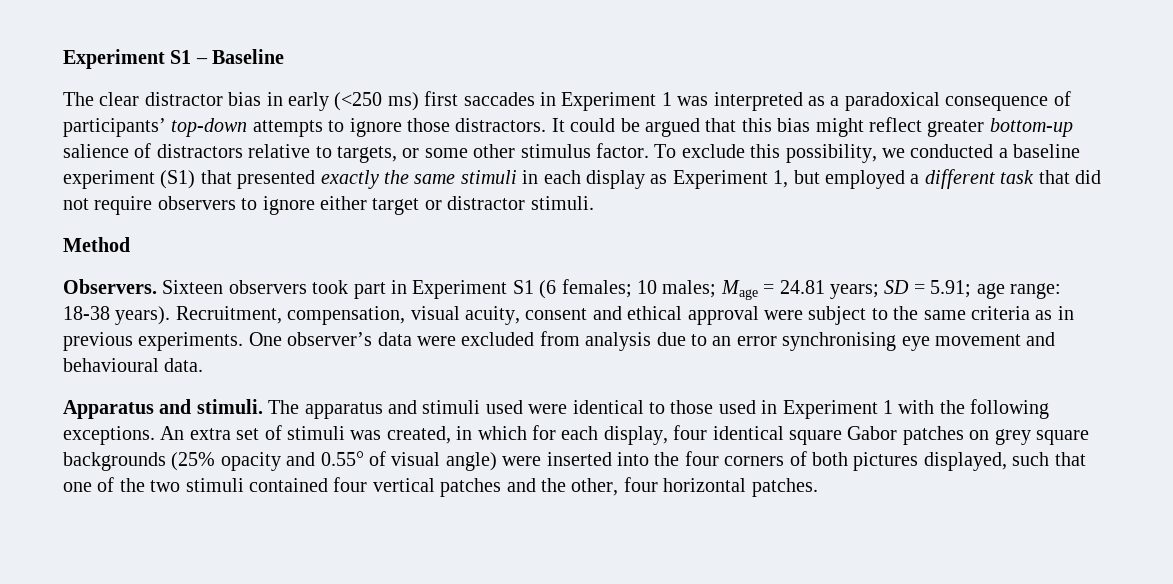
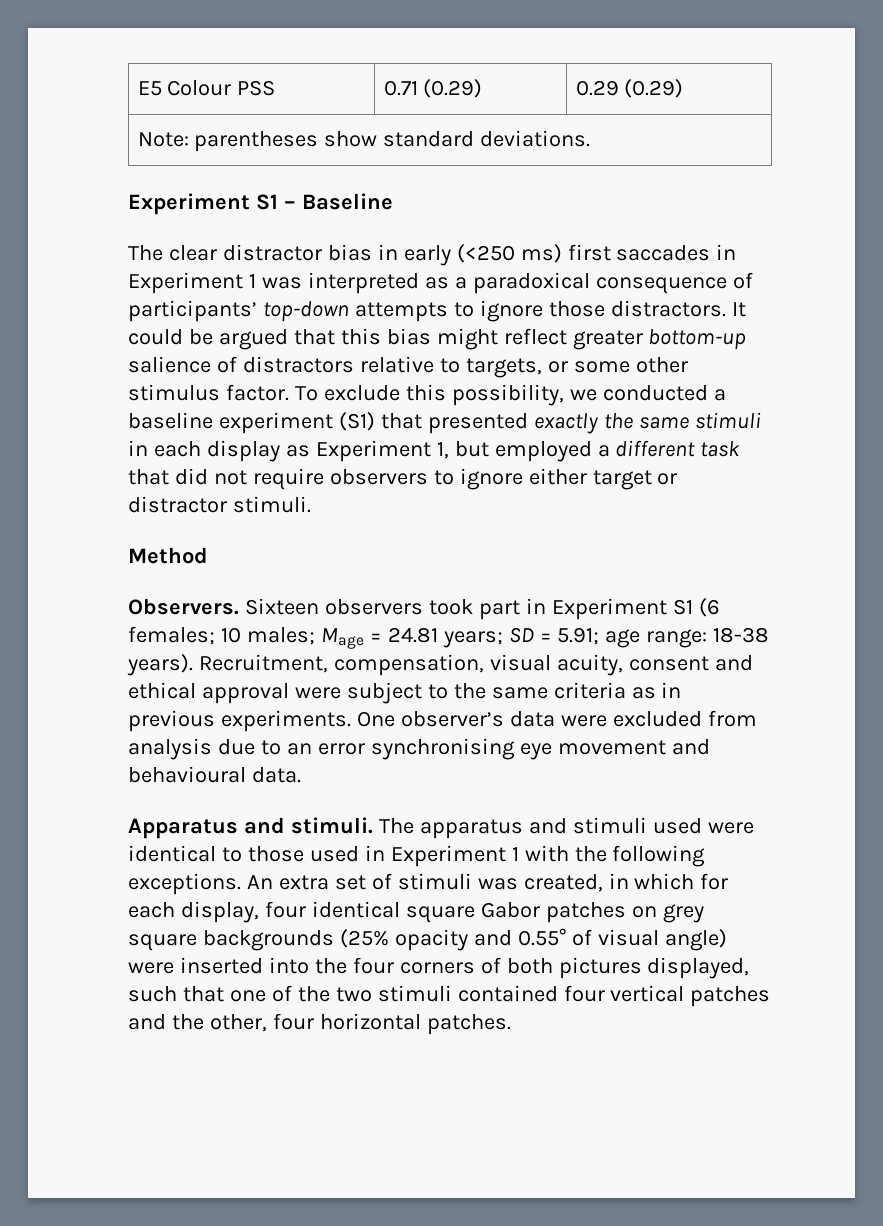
(63, 59) none -> [137,80,276,96] [383,79,483,98] [575,79,684,98] [137,130,591,152] E5 Colour PSS | 0.71 (0.29) | 0.29 (0.29) // Note: parentheses show standard deviations. //

